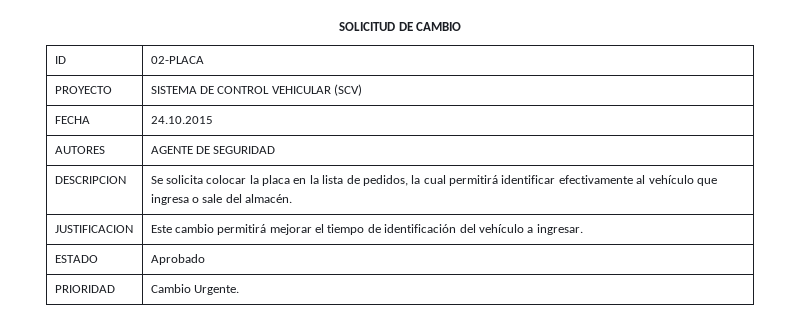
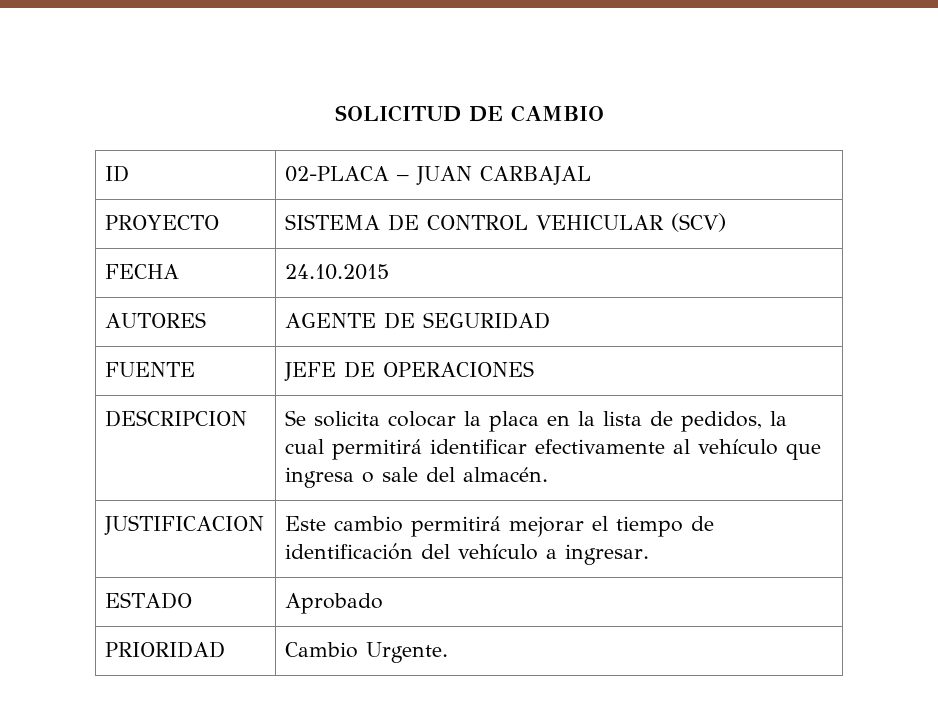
(204, 60) none -> [397,166,592,185] – JUAN CARBAJAL
(276, 150) none -> [105,362,196,377] [284,361,535,381] // FUENTE | JEFE DE OPERACIONES

